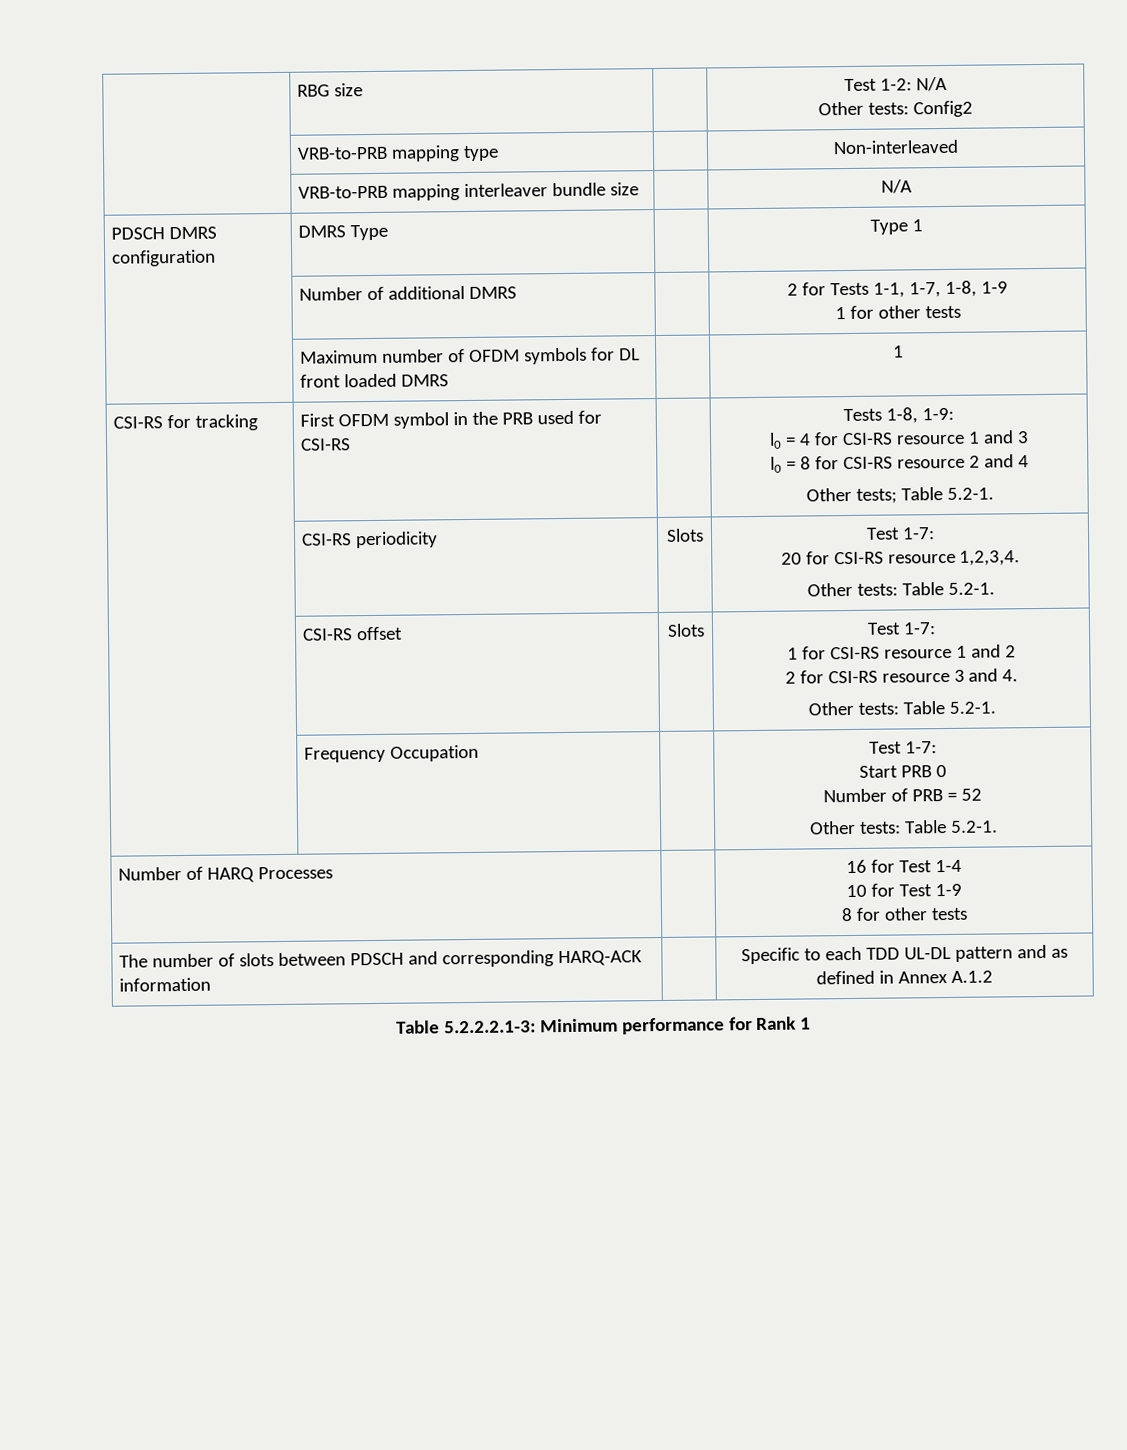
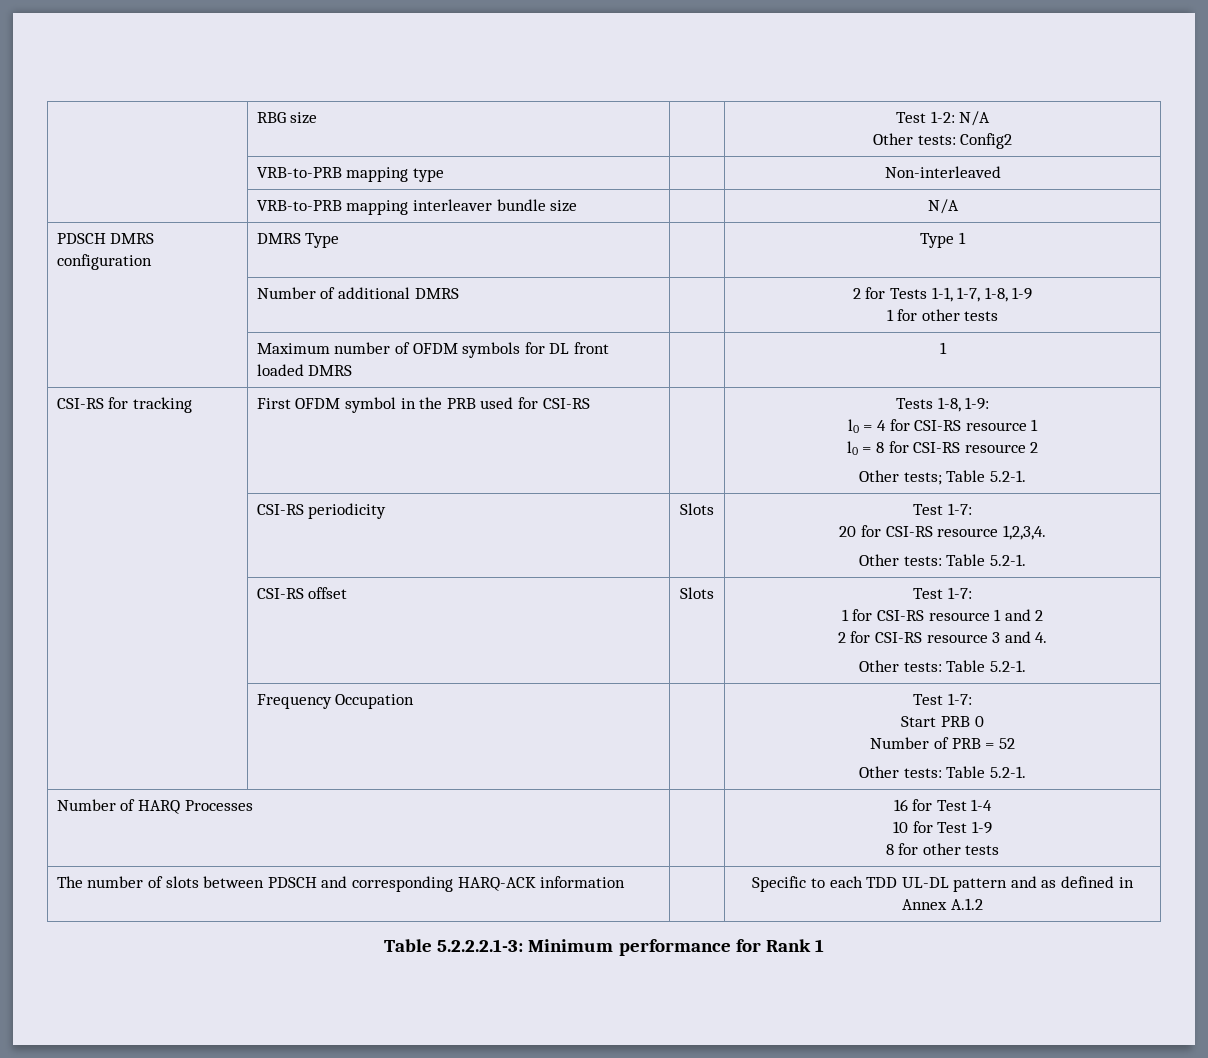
[982,430,1029,444] and 3 -> (1039, 425) none
[983,454,1029,468] and 4 -> (1039, 447) none

